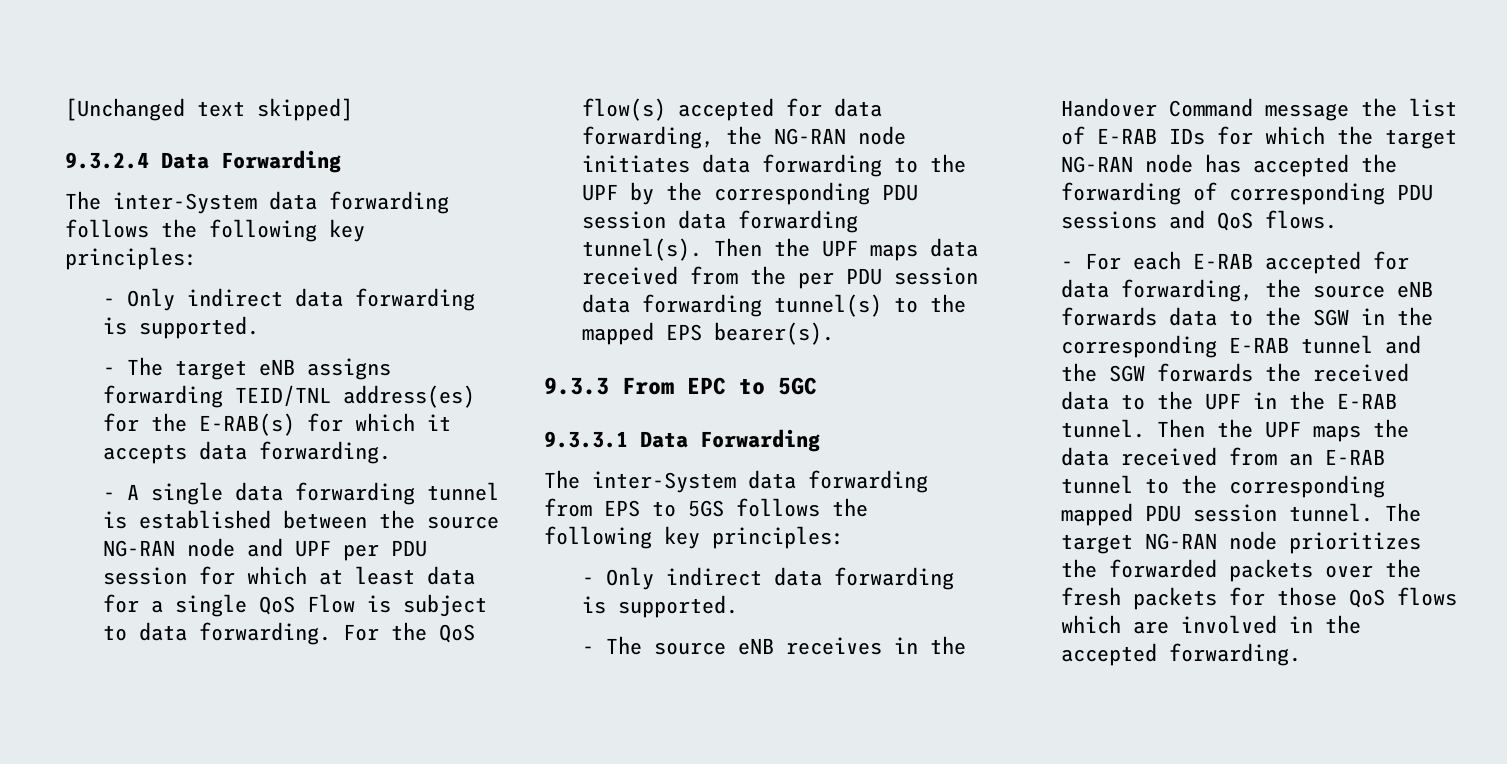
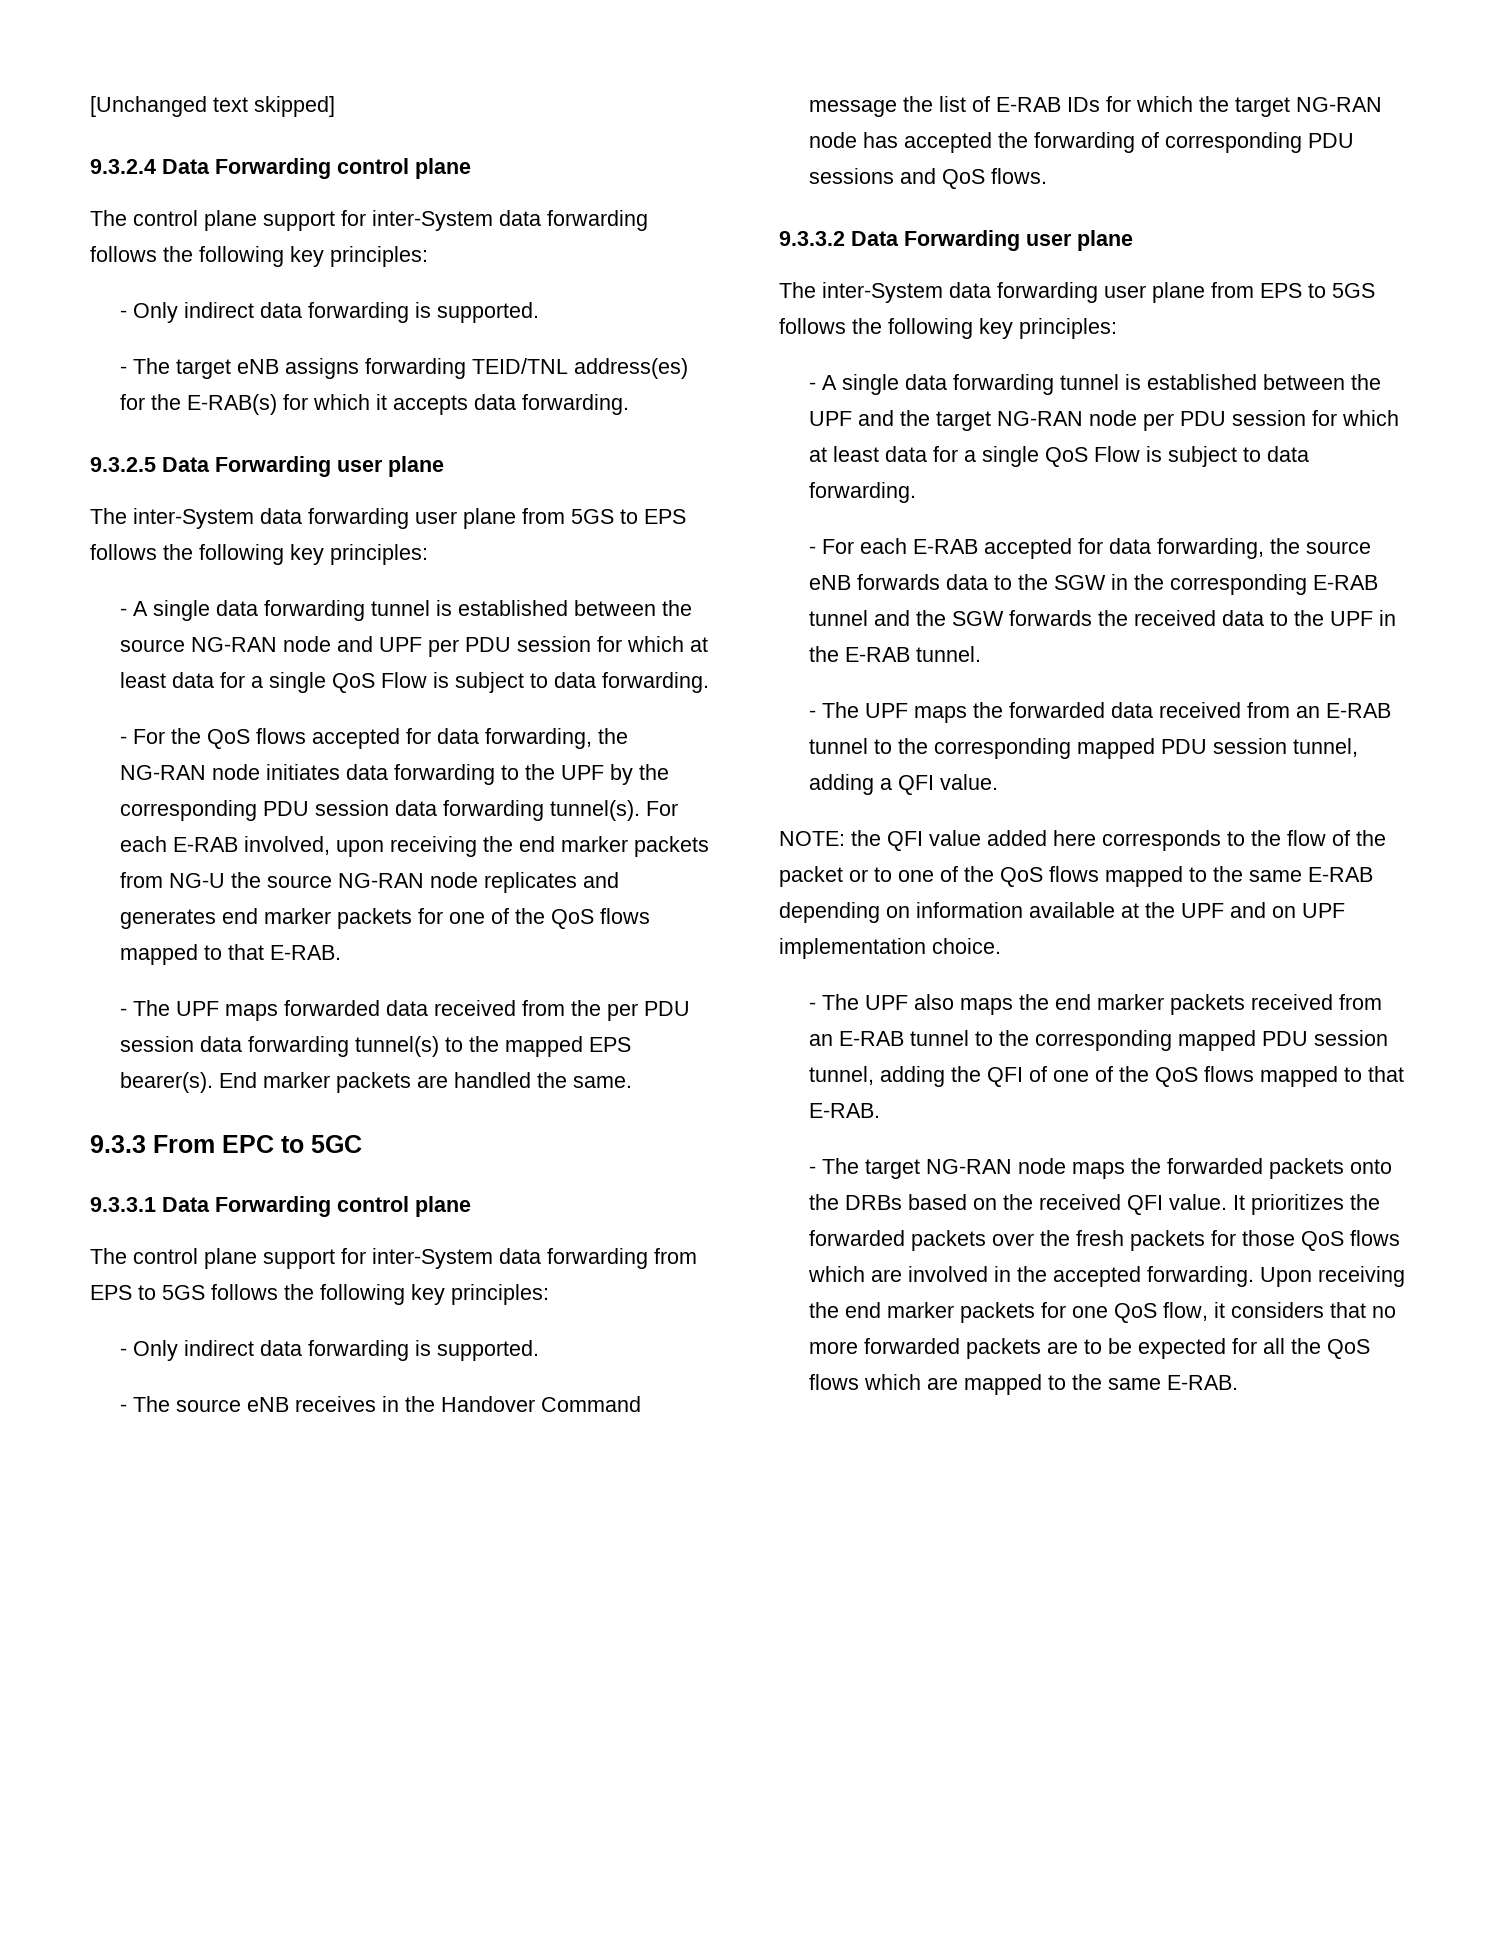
[65,191,101,210] // The -> [337,158,471,179] [90,210,366,231] control plane // The control plane support for
(391, 452) none -> [90,456,444,477] [90,508,686,529] [90,544,428,565] // 9.3.2.5 Data Forwarding user plane // The inter-System data forwarding user plane from 5GS to EPS follows the following key principles:
(331, 633) none -> [119,736,127,744] // -
[581,98,666,121] flow(s) -> [255,728,306,744] flows
[713,238,918,261] Then the UPF maps -> [645,801,678,816] [119,836,709,857] [119,872,619,893] [119,908,650,929] [119,944,341,965] [119,1000,380,1021] For each E-RAB involved, upon receiving the end marker packets from NG-U the source NG-RAN node replicates and generates end marker packets for one of the QoS flows mapped to that E-RAB. // - The UPF maps forwarded
(834, 333) none -> [218,1072,632,1093] End marker packets are handled the same.
[544,470,580,489] // The -> [337,1196,471,1217] [90,1248,366,1269] control plane // The control plane support for
(1337, 219) none -> [779,230,1133,251] [779,282,1375,303] [779,318,1117,339] [808,374,1381,395] [808,410,1399,431] [808,446,1309,467] [808,482,916,503] // 9.3.3.2 Data Forwarding user plane // The inter-System data forwarding user plane from EPS to 5GS follows the following key principles: // - A single data forwarding tunnel is established between the UPF and the target NG-RAN node per PDU session for which at least data for a single QoS Flow is subject to data forwarding.
[1156,419,1253,438] Then the -> [808,702,859,718] // - The
(1409, 428) none -> [1008,702,1105,718] forwarded
[1288,503,1421,522] [1060,531,1277,554] tunnel. The target NG-RAN node -> [1292,738,1358,757] [808,774,998,795] [779,830,1386,851] [779,866,1373,887] [779,902,1345,923] [779,938,1001,959] [808,994,1382,1015] [808,1030,1388,1051] [808,1066,1404,1087] [808,1103,880,1118] [808,1158,1392,1179] [808,1194,1245,1215] tunnel, adding a QFI value. // NOTE: the QFI value added here corresponds to the flow of the packet or to one of the QoS flows mapped to the same E-RAB depending on information available at the UPF and on UPF implementation choice. // - The UPF also maps the end marker packets received from an E-RAB tunnel to the corresponding mapped PDU session tunnel, adding the QFI of one of the QoS flows mapped to that E-RAB. // - The target NG-RAN node maps the forwarded packets onto the DRBs based on the received QFI value. It
(1301, 654) none -> [1259,1266,1405,1287] [808,1302,1396,1323] [808,1338,1370,1359] [808,1374,1238,1395] Upon receiving the end marker packets for one QoS flow, it considers that no more forwarded packets are to be expected for all the QoS flows which are mapped to the same E-RAB.

